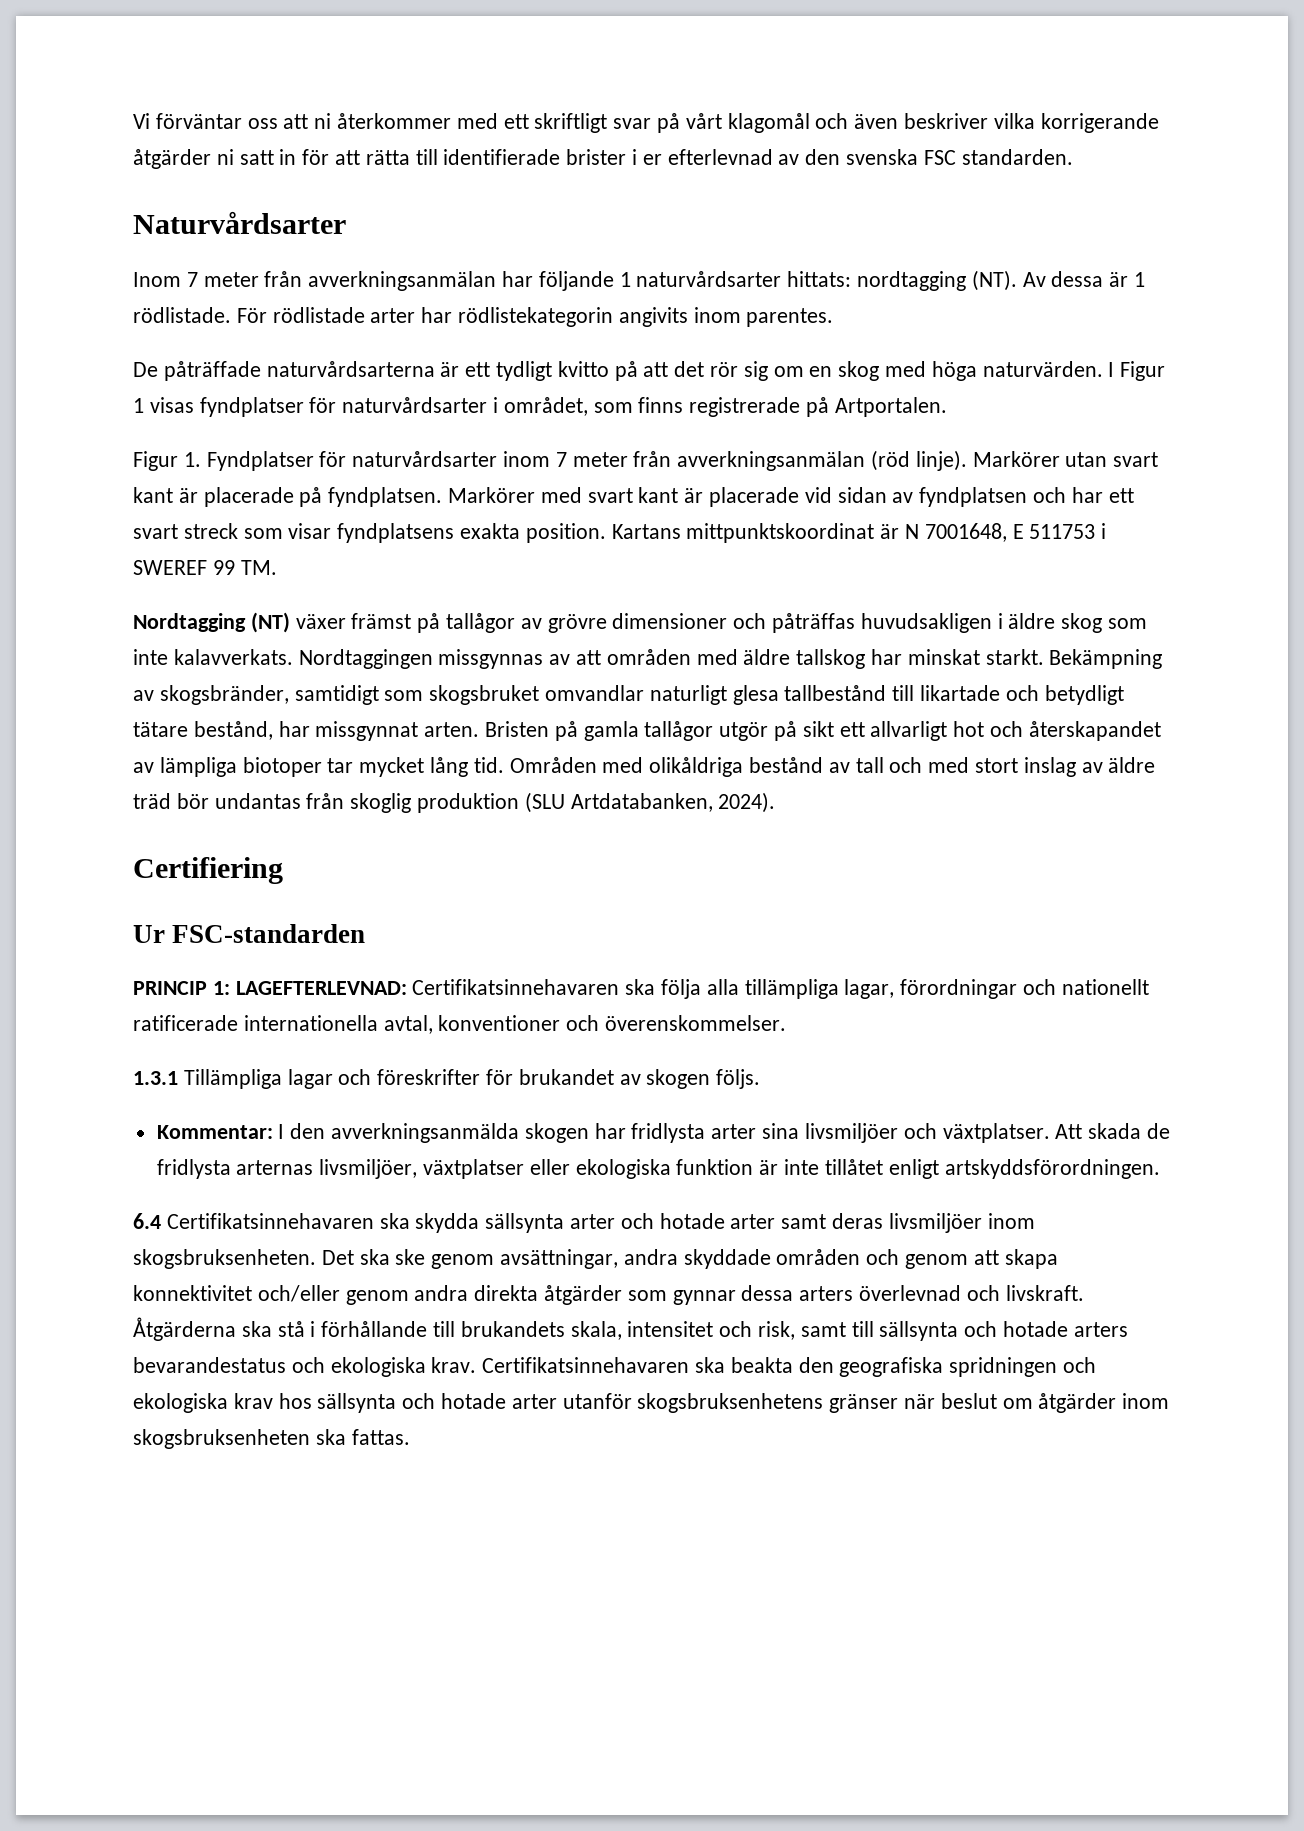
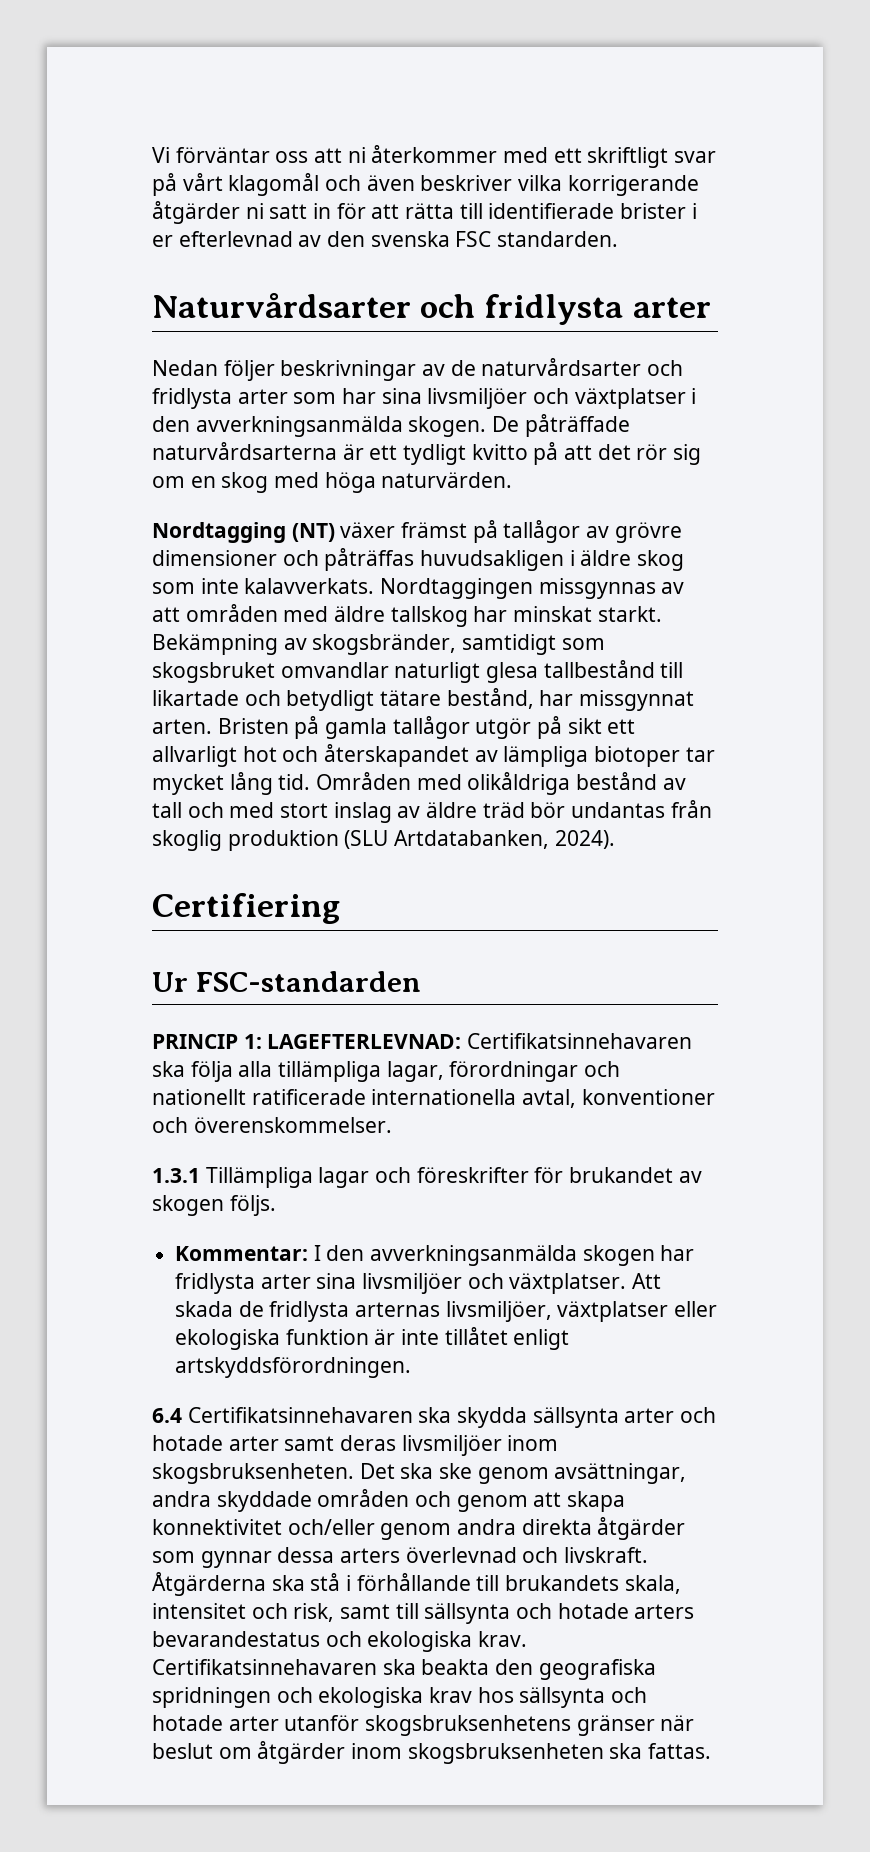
[133,270,1146,291] [133,307,834,327] // Inom 7 meter från avverkningsanmälan har följande 1 naturvårdsarter hittats: nordtagging (NT). Av dessa är 1 rödlistade. För rödlistade arter har rödlistekategorin angivits inom parentes. // -> [420,294,711,325] [152,358,684,381] [152,388,697,409] [152,416,487,437] och fridlysta arter // Nedan följer beskrivningar av de naturvårdsarter och fridlysta arter som har sina livsmiljöer och växtplatser i den avverkningsanmälda skogen.
[1108,361,1166,381] [133,397,947,417] [133,450,1159,471] [133,487,1134,507] [133,523,1107,543] [133,560,277,575] I Figur 1 visas fyndplatser för naturvårdsarter i området, som finns registrerade på Artportalen. // Figur 1. Fyndplatser för naturvårdsarter inom 7 meter från avverkningsanmälan (röd linje). Markörer utan svart kant är placerade på fyndplatsen. Markörer med svart kant är placerade vid sidan av fyndplatsen och har ett svart streck som visar fyndplatsens exakta position. Kartans mittpunktskoordinat är N 7001648, E 511753 i SWEREF 99 TM. -> (513, 480) none

